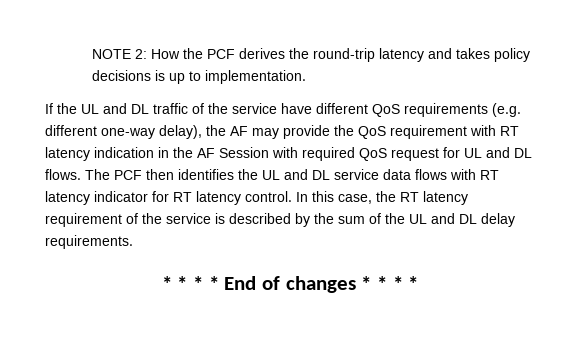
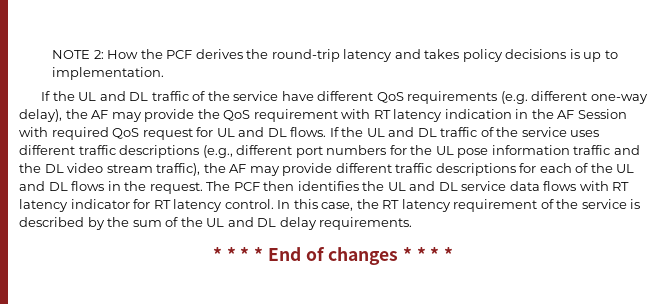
(81, 174) none -> [329,127,600,137] [19,145,640,158] [19,163,635,176] [19,181,203,194] If the UL and DL traffic of the service uses different traffic descriptions (e.g., different port numbers for the UL pose information traffic and the DL video stream traffic), the AF may provide different traffic descriptions for each of the UL and DL flows in the request.

